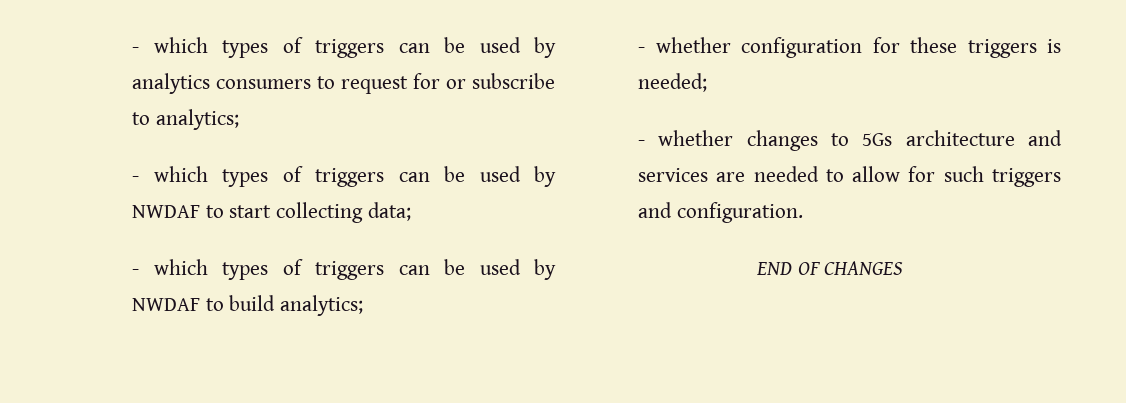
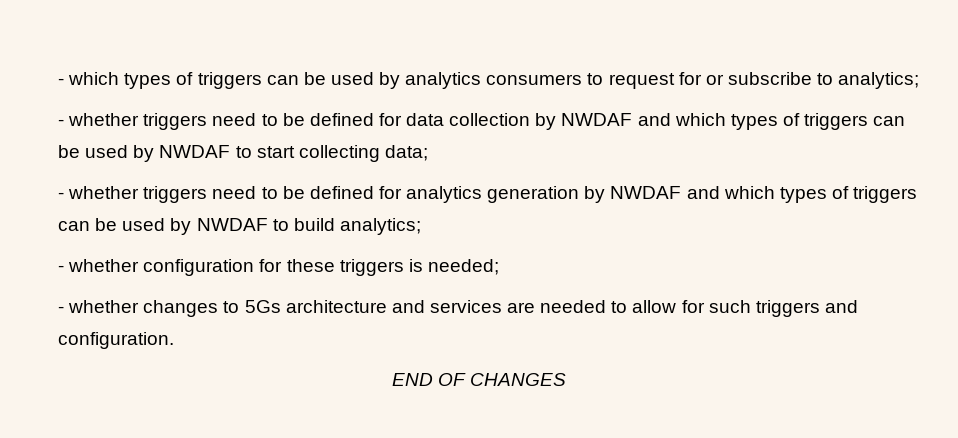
(140, 179) none -> [68,113,671,130] whether triggers need to be defined for data collection by NWDAF and
(140, 272) none -> [68,186,720,203] whether triggers need to be defined for analytics generation by NWDAF and

